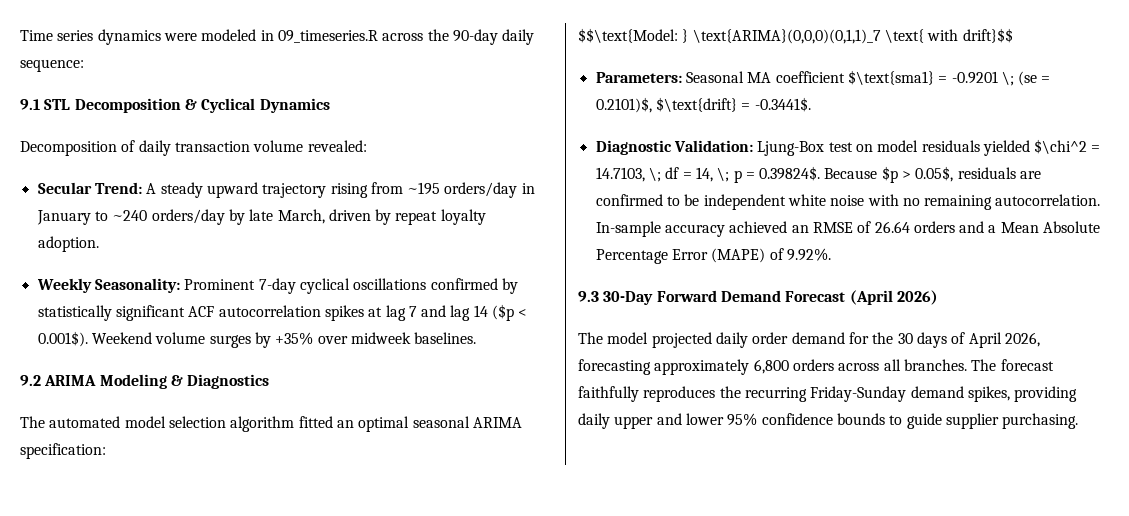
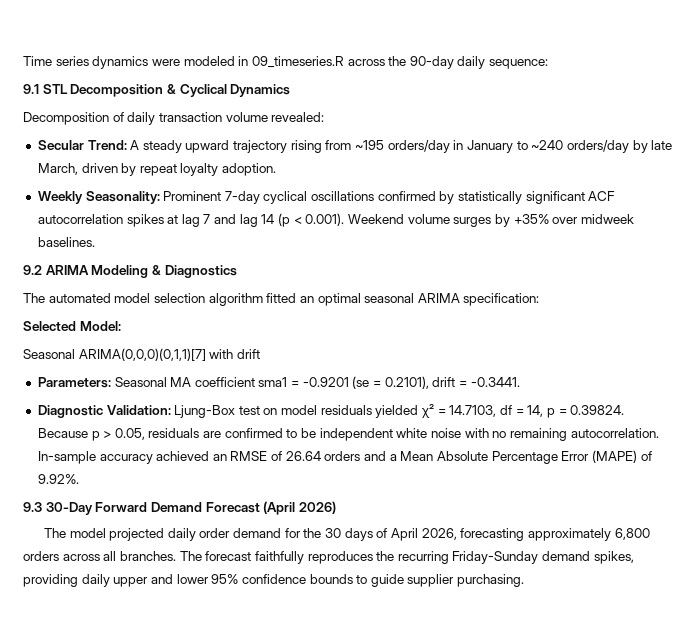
[492,304,528,321] [37,331,88,347] ($p < 0.001$). -> [278,213,345,227] (p < 0.001).
[578,28,1013,44] $$\text{Model: } \text{ARIMA}(0,0,0)(0,1,1)_7 \text{ with drift}$$ -> [23,321,121,331] [23,348,260,361] Selected Model: // Seasonal ARIMA(0,0,0)(0,1,1)[7] with drift
[847,70,934,85] $\text{sma1} -> [258,377,288,387] sma1
[1001,71,1014,86] \; -> (349, 382) none
[595,97,811,113] 0.2101)$, $\text{drift} = -0.3441$. -> [384,376,520,389] 0.2101), drift = -0.3441.
[1034,139,1088,154] $\chi^2 -> [422,404,435,418] χ²
[648,167,661,182] \; -> (497, 411) none
[717,167,730,182] \; -> (544, 411) none
[759,166,954,183] 0.39824$. Because $p > 0.05$, -> [570,405,625,415] [37,428,145,441] 0.39824. Because p > 0.05,

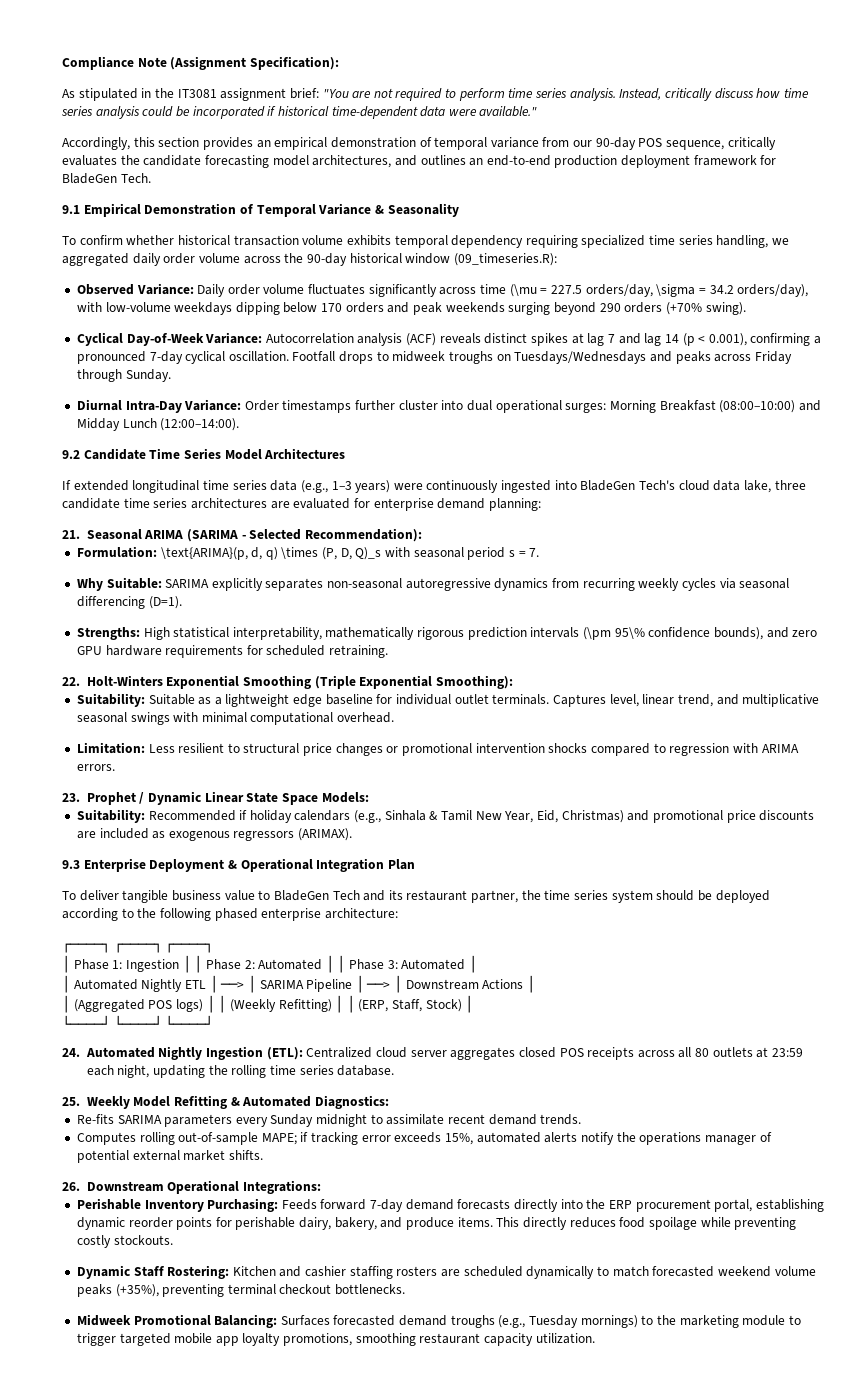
[23,56,549,69] [23,84,291,97] [23,112,325,125] [37,140,673,153] [37,163,277,176] [37,191,616,204] [37,214,123,224] Time series dynamics were modeled in 09_timeseries.R across the 90-day daily sequence: // 9.1 STL Decomposition & Cyclical Dynamics // Decomposition of daily transaction volume revealed: // Secular Trend: A steady upward trajectory rising from ~195 orders/day in January to ~240 orders/day by late March, driven by repeat loyalty adoption. // Weekly Seasonality: Prominent 7-day cyclical oscillations confirmed by statistically significant ACF autocorrelation -> [62,56,339,70] [62,88,809,101] [61,106,538,119] [62,137,776,150] [62,155,777,168] [62,173,151,184] [62,203,459,217] [62,235,790,248] [62,253,557,266] [76,283,809,297] [76,302,746,315] [76,332,528,346] Compliance Note (Assignment Specification): // As stipulated in the IT3081 assignment brief: "You are not required to perform time series analysis. Instead, critically discuss how time series analysis could be incorporated if historical time-dependent data were available." // Accordingly, this section provides an empirical demonstration of temporal variance from our 90-day POS sequence, critically evaluates the candidate forecasting model architectures, and outlines an end-to-end production deployment framework for BladeGen Tech. // 9.1 Empirical Demonstration of Temporal Variance & Seasonality // To confirm whether historical transaction volume exhibits temporal dependency requiring specialized time series handling, we aggregated daily order volume across the 90-day historical window (09_timeseries.R): // Observed Variance: Daily order volume fluctuates significantly across time (\mu = 227.5 orders/day, \sigma = 34.2 orders/day), with low-volume weekdays dipping below 170 orders and peak weekends surging beyond 290 orders (+70% swing). // Cyclical Day-of-Week Variance: Autocorrelation analysis (ACF) reveals distinct
[305,213,634,227] [37,237,95,247] [23,265,237,278] [23,293,540,306] [23,321,121,331] [23,348,260,361] [37,376,520,389] [37,404,625,418] [37,428,659,441] [37,450,652,464] [37,474,79,484] [23,501,336,515] [43,528,650,541] [23,551,634,564] [23,574,525,587] 0.001). Weekend volume surges by +35% over midweek baselines. // 9.2 ARIMA Modeling & Diagnostics // The automated model selection algorithm fitted an optimal seasonal ARIMA specification: // Selected Model: // Seasonal ARIMA(0,0,0)(0,1,1)[7] with drift // Parameters: Seasonal MA coefficient sma1 = -0.9201 (se = 0.2101), drift = -0.3441. // Diagnostic Validation: Ljung-Box test on model residuals yielded χ² = 14.7103, df = 14, p = 0.39824. Because p > 0.05, residuals are confirmed to be independent white noise with no remaining autocorrelation. In-sample accuracy achieved an RMSE of 26.64 orders and a Mean Absolute Percentage Error (MAPE) of 9.92%. // 9.3 30-Day Forward Demand Forecast (April 2026) // The model projected daily order demand for the 30 days of April 2026, forecasting approximately 6,800 orders across all branches. The forecast faithfully reproduces the recurring Friday-Sunday demand spikes, providing daily upper and lower 95% confidence bounds to guide supplier purchasing. -> [708,333,822,346] [76,351,792,364] [76,369,171,382] [76,399,821,413] [76,418,240,431] [62,448,346,460] [62,480,806,493] [62,498,541,511] [62,528,422,542] [76,546,540,560] [76,577,790,591] [76,596,182,609] [76,627,818,640] [76,645,389,658] [62,675,513,689] [76,693,820,707] [76,712,395,725] [76,742,799,756] [76,764,115,771] [62,791,369,805] [76,809,815,823] [76,828,353,841] [62,858,415,872] [62,890,770,903] [62,908,398,921] [62,943,214,953] [62,955,478,973] [62,975,536,993] [62,995,474,1013] [62,1015,214,1029] [62,1046,804,1060] [86,1065,395,1078] [62,1095,389,1109] [76,1114,582,1127] [76,1132,772,1145] [76,1150,263,1163] [62,1180,322,1194] [76,1198,824,1212] [76,1217,797,1230] [76,1235,173,1248] [76,1265,816,1279] [76,1284,406,1297] [76,1314,801,1328] [76,1333,595,1346] 0.001), confirming a pronounced 7-day cyclical oscillation. Footfall drops to midweek troughs on Tuesdays/Wednesdays and peaks across Friday through Sunday. // Diurnal Intra-Day Variance: Order timestamps further cluster into dual operational surges: Morning Breakfast (08:00–10:00) and Midday Lunch (12:00–14:00). // 9.2 Candidate Time Series Model Architectures // If extended longitudinal time series data (e.g., 1–3 years) were continuously ingested into BladeGen Tech's cloud data lake, three candidate time series architectures are evaluated for enterprise demand planning: // 21. Seasonal ARIMA (SARIMA - Selected Recommendation): // Formulation: \text{ARIMA}(p, d, q) \times (P, D, Q)_s with seasonal period s = 7. // Why Suitable: SARIMA explicitly separates non-seasonal autoregressive dynamics from recurring weekly cycles via seasonal differencing (D=1). // Strengths: High statistical interpretability, mathematically rigorous prediction intervals (\pm 95\% confidence bounds), and zero GPU hardware requirements for scheduled retraining. // 22. Holt-Winters Exponential Smoothing (Triple Exponential Smoothing): // Suitability: Suitable as a lightweight edge baseline for individual outlet terminals. Captures level, linear trend, and multiplicative seasonal swings with minimal computational overhead. // Limitation: Less resilient to structural price changes or promotional intervention shocks compared to regression with ARIMA errors. // 23. Prophet / Dynamic Linear State Space Models: // Suitability: Recommended if holiday calendars (e.g., Sinhala & Tamil New Year, Eid, Christmas) and promotional price discounts are included as exogenous regressors (ARIMAX). // 9.3 Enterprise Deployment & Operational Integration Plan // To deliver tangible business value to BladeGen Tech and its restaurant partner, the time series system should be deployed according to the following phased enterprise architecture: // ┌────┐ ┌────┐ ┌────┐ // │ Phase 1: Ingestion │ │ Phase 2: Automated │ │ Phase 3: Automated │ // │ Automated Nightly ETL │ ──> │ SARIMA Pipeline │ ──> │ Downstream Actions │ // │ (Aggregated POS logs) │ │ (Weekly Refitting) │ │ (ERP, Staff, Stock) │ // └────┘ └────┘ └────┘ // 24. Automated Nightly Ingestion (ETL): Centralized cloud server aggregates closed POS receipts across all 80 outlets at 23:59 each night, updating the rolling time series database. // 25. Weekly Model Refitting & Automated Diagnostics: // Re-fits SARIMA parameters every Sunday midnight to assimilate recent demand trends. // Computes rolling out-of-sample MAPE; if tracking error exceeds 15%, automated alerts notify the operations manager of potential external market shifts. // 26. Downstream Operational Integrations: // Perishable Inventory Purchasing: Feeds forward 7-day demand forecasts directly into the ERP procurement portal, establishing dynamic reorder points for perishable dairy, bakery, and produce items. This directly reduces food spoilage while preventing costly stockouts. // Dynamic Staff Rostering: Kitchen and cashier staffing rosters are scheduled dynamically to match forecasted weekend volume peaks (+35%), preventing terminal checkout bottlenecks. // Midweek Promotional Balancing: Surfaces forecasted demand troughs (e.g., Tuesday mornings) to the marketing module to trigger targeted mobile app loyalty promotions, smoothing restaurant capacity utilization.

